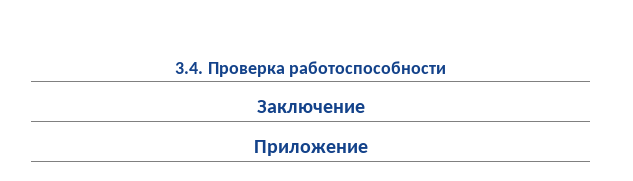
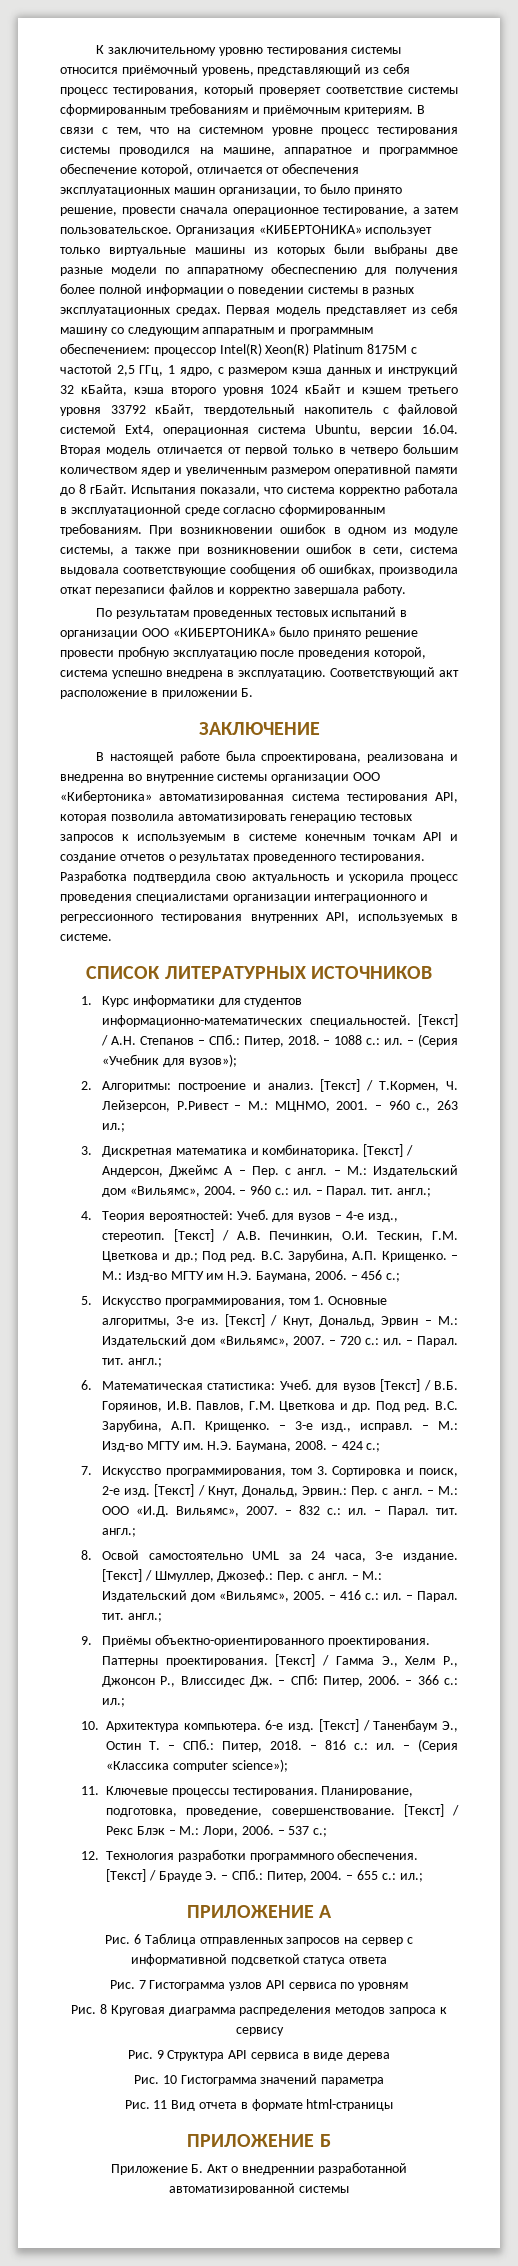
[174,61,447,77] [256,100,365,113] [253,140,368,156] 3.4. Проверка работоспособности // Заключение // Приложение -> [96,45,402,56] [60,63,410,76] [60,84,458,96] [60,103,425,116] [60,127,458,136] [60,147,458,156] [60,163,360,176] [60,183,402,196] [60,207,458,216] [60,225,433,236] [60,243,458,256] [60,263,458,276] [60,283,415,296] [60,303,458,316] [60,327,373,336] [60,343,417,356] [60,364,458,376] [60,384,459,396] [60,404,458,416] [60,424,458,436] [60,443,458,456] [60,464,458,476] [60,483,458,496] [60,504,386,516] [60,523,458,536] [60,543,458,556] [60,563,458,576] [60,583,406,596] [96,607,408,619] [60,626,418,639] [60,646,426,659] [60,667,459,679] [60,688,254,699] [198,722,320,735] [96,750,458,763] [60,772,380,783] [60,790,458,803] [60,814,413,823] [60,832,458,843] [60,854,425,863] [60,870,459,883] [60,894,429,903] [60,912,458,923] [60,934,112,941] [86,966,432,979] [81,995,303,1007] [102,1014,458,1027] [101,1034,458,1047] [102,1054,237,1067] [81,1079,459,1092] [102,1100,459,1112] [102,1123,126,1132] [81,1144,413,1157] [102,1165,458,1177] [102,1185,431,1197] [81,1209,398,1222] [102,1229,459,1242] [102,1249,459,1262] [102,1270,401,1282] [81,1296,388,1307] [102,1314,459,1327] [102,1335,459,1347] [102,1358,162,1367] [81,1379,458,1392] [102,1401,459,1412] [102,1419,458,1432] [102,1440,381,1452] [81,1466,458,1477] [102,1484,458,1497] [102,1505,459,1517] [102,1528,137,1537] [81,1550,459,1562] [102,1569,383,1582] [102,1590,459,1602] [102,1613,162,1622] [81,1634,430,1647] [102,1654,458,1667] [102,1674,458,1687] [102,1698,126,1707] [81,1719,458,1732] [106,1739,458,1752] [106,1759,288,1772] [81,1786,414,1797] [106,1804,459,1817] [106,1825,328,1837] [81,1849,419,1862] [106,1869,423,1882] [186,1905,333,1918] [105,1933,413,1946] [130,1954,388,1966] [109,1980,409,1991] [71,2004,447,2016] [235,2027,284,2036] [127,2050,391,2061] [133,2074,385,2086] [124,2099,394,2111] [187,2134,331,2147] [110,2162,408,2175] [169,2183,349,2195] К заключительному уровню тестирования системы относится приёмочный уровень, представляющий из себя процесс тестирования, который проверяет соответствие системы сформированным требованиям и приёмочным критериям. В связи с тем, что на системном уровне процесс тестирования системы проводился на машине, аппаратное и программное обеспечение которой, отличается от обеспечения эксплуатационных машин организации, то было принято решение, провести сначала операционное тестирование, а затем пользовательское. Организация «КИБЕРТОНИКА» использует только виртуальные машины из которых были выбраны две разные модели по аппаратному обеспеспению для получения более полной информации о поведении системы в разных эксплуатационных средах. Первая модель представляет из себя машину со следующим аппаратным и программным обеспечением: процессор Intel(R) Xeon(R) Platinum 8175M с частотой 2,5 ГГц, 1 ядро, с размером кэша данных и инструкций 32 кБайта, кэша второго уровня 1024 кБайт и кэшем третьего уровня 33792 кБайт, твердотельный накопитель с файловой системой Ext4, операционная система Ubuntu, версии 16.04. Вторая модель отличается от первой только в четверо большим количеством ядер и увеличенным размером оперативной памяти до 8 гБайт. Испытания показали, что система корректно работала в эксплуатационной среде согласно сформированным требованиям. При возникновении ошибок в одном из модуле системы, а также при возникновении ошибок в сети, система выдовала соответствующие сообщения об ошибках, производила откат перезаписи файлов и корректно завершала работу. // По результатам проведенных тестовых испытаний в организации ООО «КИБЕРТОНИКА» было принято решение провести пробную эксплуатацию после проведения которой, система успешно внедрена в эксплуатацию. Соответствующий акт расположение в приложении Б. // ЗАКЛЮЧЕНИЕ // В настоящей работе была спроектирована, реализована и внедренна во внутренние системы организации ООО «Кибертоника» автоматизированная система тестирования API, которая позволила автоматизировать генерацию тестовых запросов к используемым в системе конечным точкам API и создание отчетов о результатах проведенного тестирования. Разработка подтвердила свою актуальность и ускорила процесс проведения специалистами организации интеграционного и регрессионного тестирования внутренних API, используемых в системе. // СПИСОК ЛИТЕРАТУРНЫХ ИСТОЧНИКОВ // 1. Курс информатики для студентов информационно-математических специальностей. [Текст] / А.Н. Степанов – СПб.: Питер, 2018. – 1088 с.: ил. – (Серия «Учебник для вузов»); // 2. Алгоритмы: построение и анализ. [Текст] / Т.Кормен, Ч. Лейзерсон, Р.Ривест – M.: МЦНМО, 2001. – 960 c., 263 ил.; // 3. Дискретная математика и комбинаторика. [Текст] / Андерсон, Джеймс А – Пер. с англ. – М.: Издательский дом «Вильямс», 2004. – 960 с.: ил. – Парал. тит. англ.; // 4. Теория вероятностей: Учеб. для вузов – 4-е изд., стереотип. [Текст] / А.В. Печинкин, О.И. Тескин, Г.М. Цветкова и др.; Под ред. В.С. Зарубина, А.П. Крищенко. – М.: Изд-во МГТУ им Н.Э. Баумана, 2006. – 456 с.; // 5. Искусство программирования, том 1. Основные алгоритмы, 3-е из. [Текст] / Кнут, Дональд, Эрвин – М.: Издательский дом «Вильямс», 2007. – 720 с.: ил. – Парал. тит. англ.; // 6. Математическая статистика: Учеб. для вузов [Текст] / В.Б. Горяинов, И.В. Павлов, Г.М. Цветкова и др. Под ред. В.С. Зарубина, А.П. Крищенко. – 3-е изд., исправл. – М.: Изд-во МГТУ им. Н.Э. Баумана, 2008. – 424 с.; // 7. Искусство программирования, том 3. Сортировка и поиск, 2-е изд. [Текст] / Кнут, Дональд, Эрвин.: Пер. с англ. – М.: ООО «И.Д. Вильямс», 2007. – 832 с.: ил. – Парал. тит. англ.; // 8. Освой самостоятельно UML за 24 часа, 3-е издание. [Текст] / Шмуллер, Джозеф.: Пер. с англ. – М.: Издательский дом «Вильямс», 2005. – 416 с.: ил. – Парал. тит. англ.; // 9. Приёмы объектно-ориентированного проектирования. Паттерны проектирования. [Текст] / Гамма Э., Хелм Р., Джонсон Р., Влиссидес Дж. – СПб: Питер, 2006. – 366 c.: ил.; // 10. Архитектура компьютера. 6-е изд. [Текст] / Таненбаум Э., Остин Т. – СПб.: Питер, 2018. – 816 с.: ил. – (Серия «Классика computer science»); // 11. Ключевые процессы тестирования. Планирование, подготовка, проведение, совершенствование. [Текст] / Рекс Блэк – М.: Лори, 2006. – 537 с.; // 12. Технология разработки программного обеспечения. [Текст] / Брауде Э. – СПб.: Питер, 2004. – 655 с.: ил.; // ПРИЛОЖЕНИЕ А // Рис. 6 Таблица отправленных запросов на сервер с информативной подсветкой статуса ответа // Рис. 7 Гистограмма узлов API сервиса по уровням // Рис. 8 Круговая диаграмма распределения методов запроса к сервису // Рис. 9 Структура API сервиса в виде дерева // Рис. 10 Гистограмма значений параметра // Рис. 11 Вид отчета в формате html-страницы // ПРИЛОЖЕНИЕ Б // Приложение Б. Акт о внедреннии разработанной автоматизированной системы

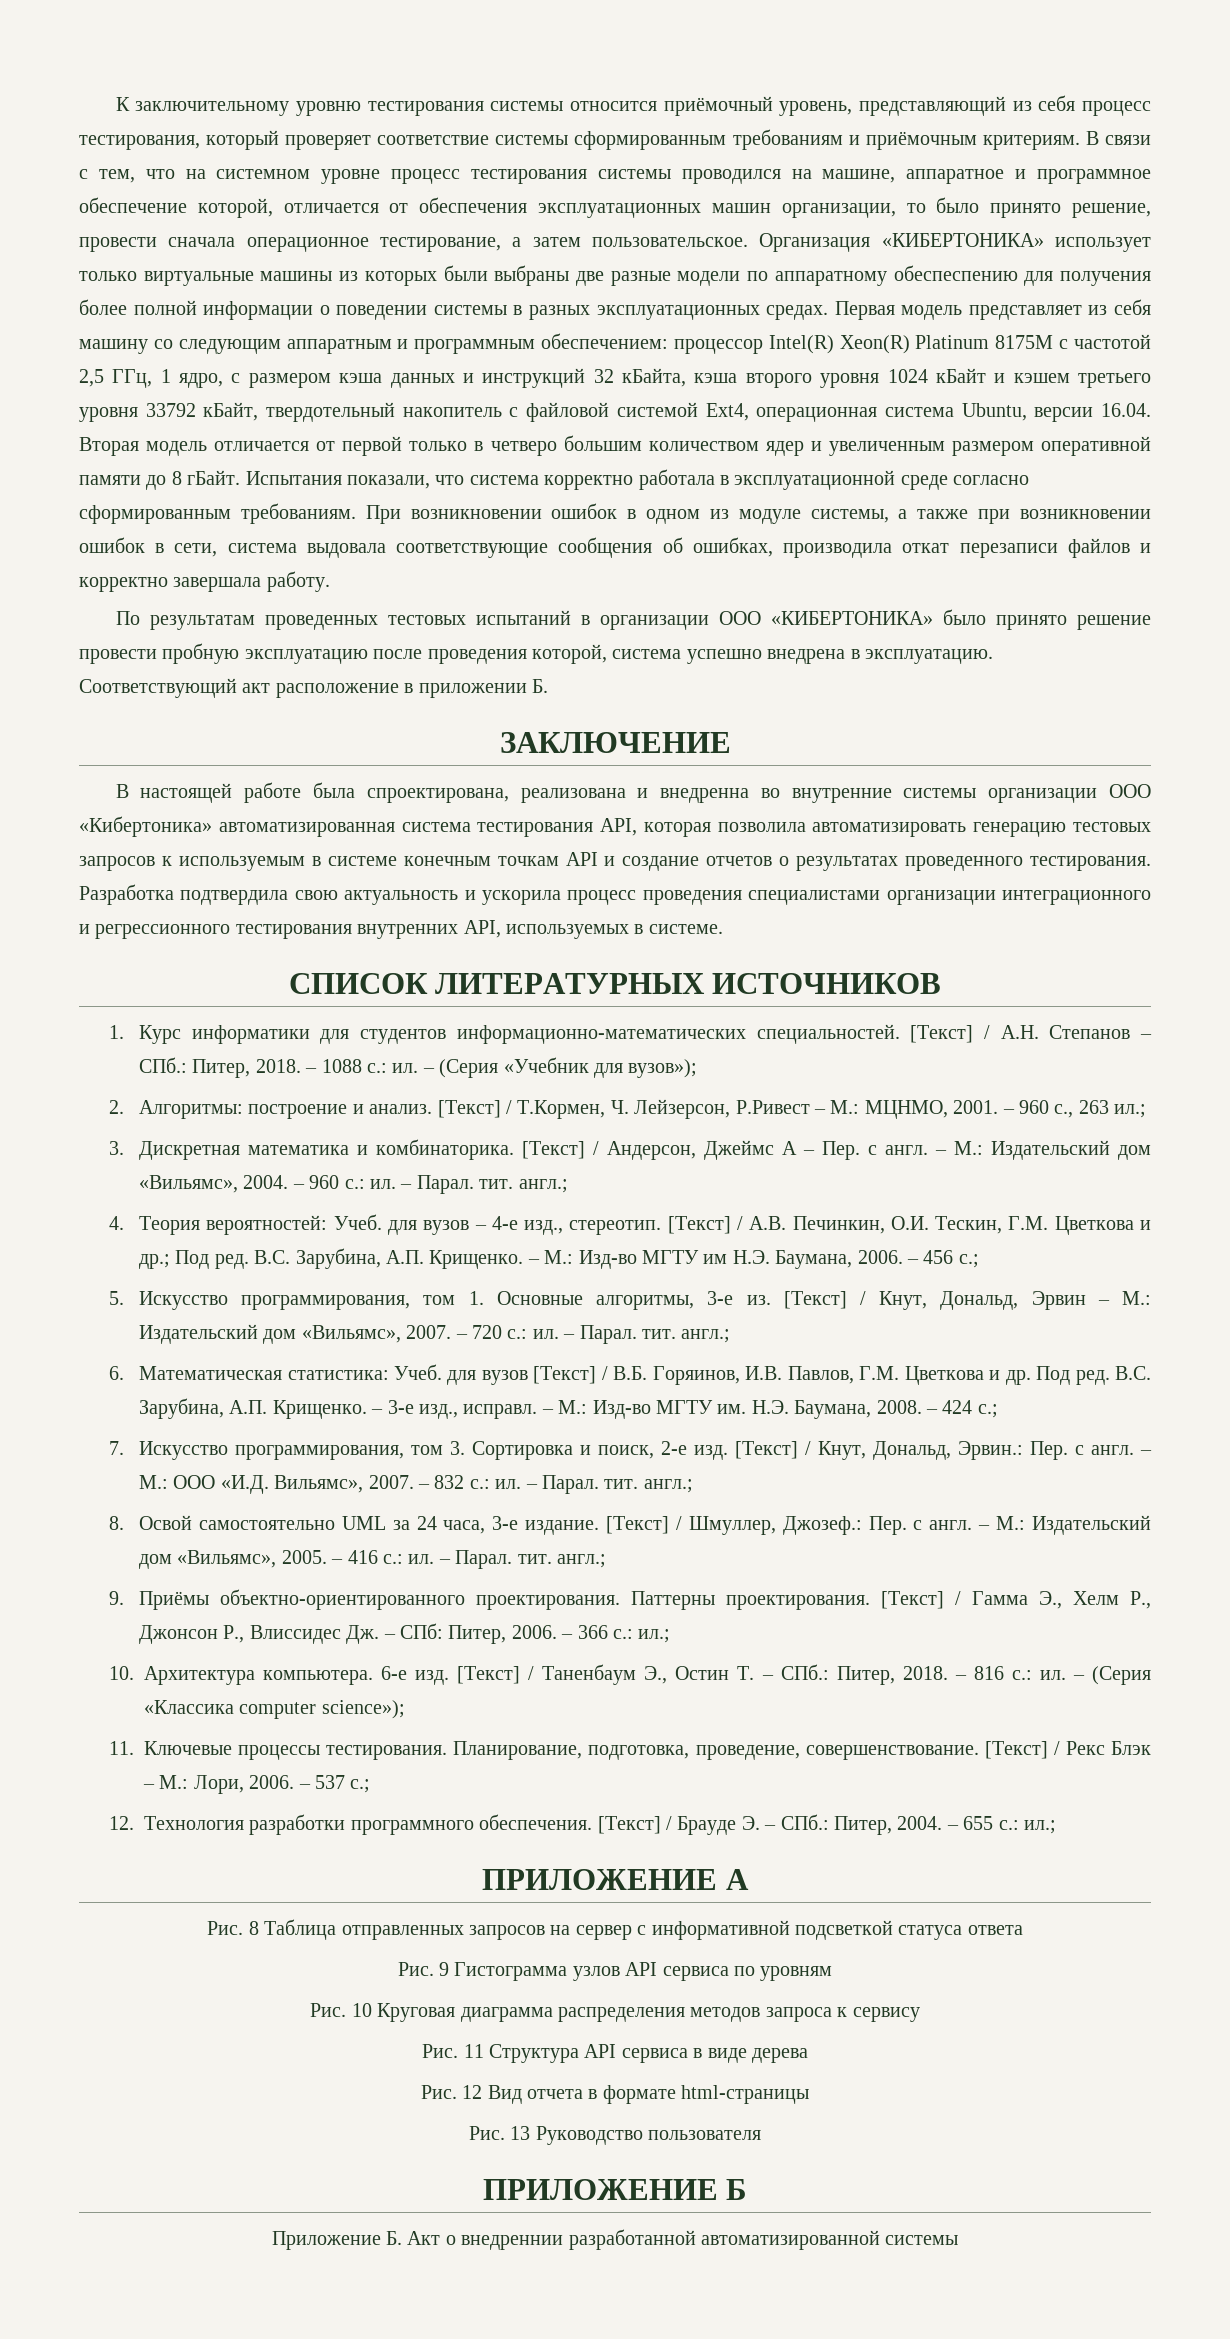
[134,1934,142,1944] 6 -> [248,1921,259,1935] 8
[138,1980,146,1989] 7 -> [439,1962,449,1976] 9
[100,2004,108,2014] 8 -> [351,2003,372,2017] 10
[156,2050,164,2059] 9 -> [463,2044,484,2058] 11
[162,2074,385,2086] [124,2100,168,2109] 10 Гистограмма значений параметра // Рис. 11 -> [462,2085,483,2099] 12
(394, 2105) none -> [468,2126,762,2145] // Рис. 13 Руководство пользователя

